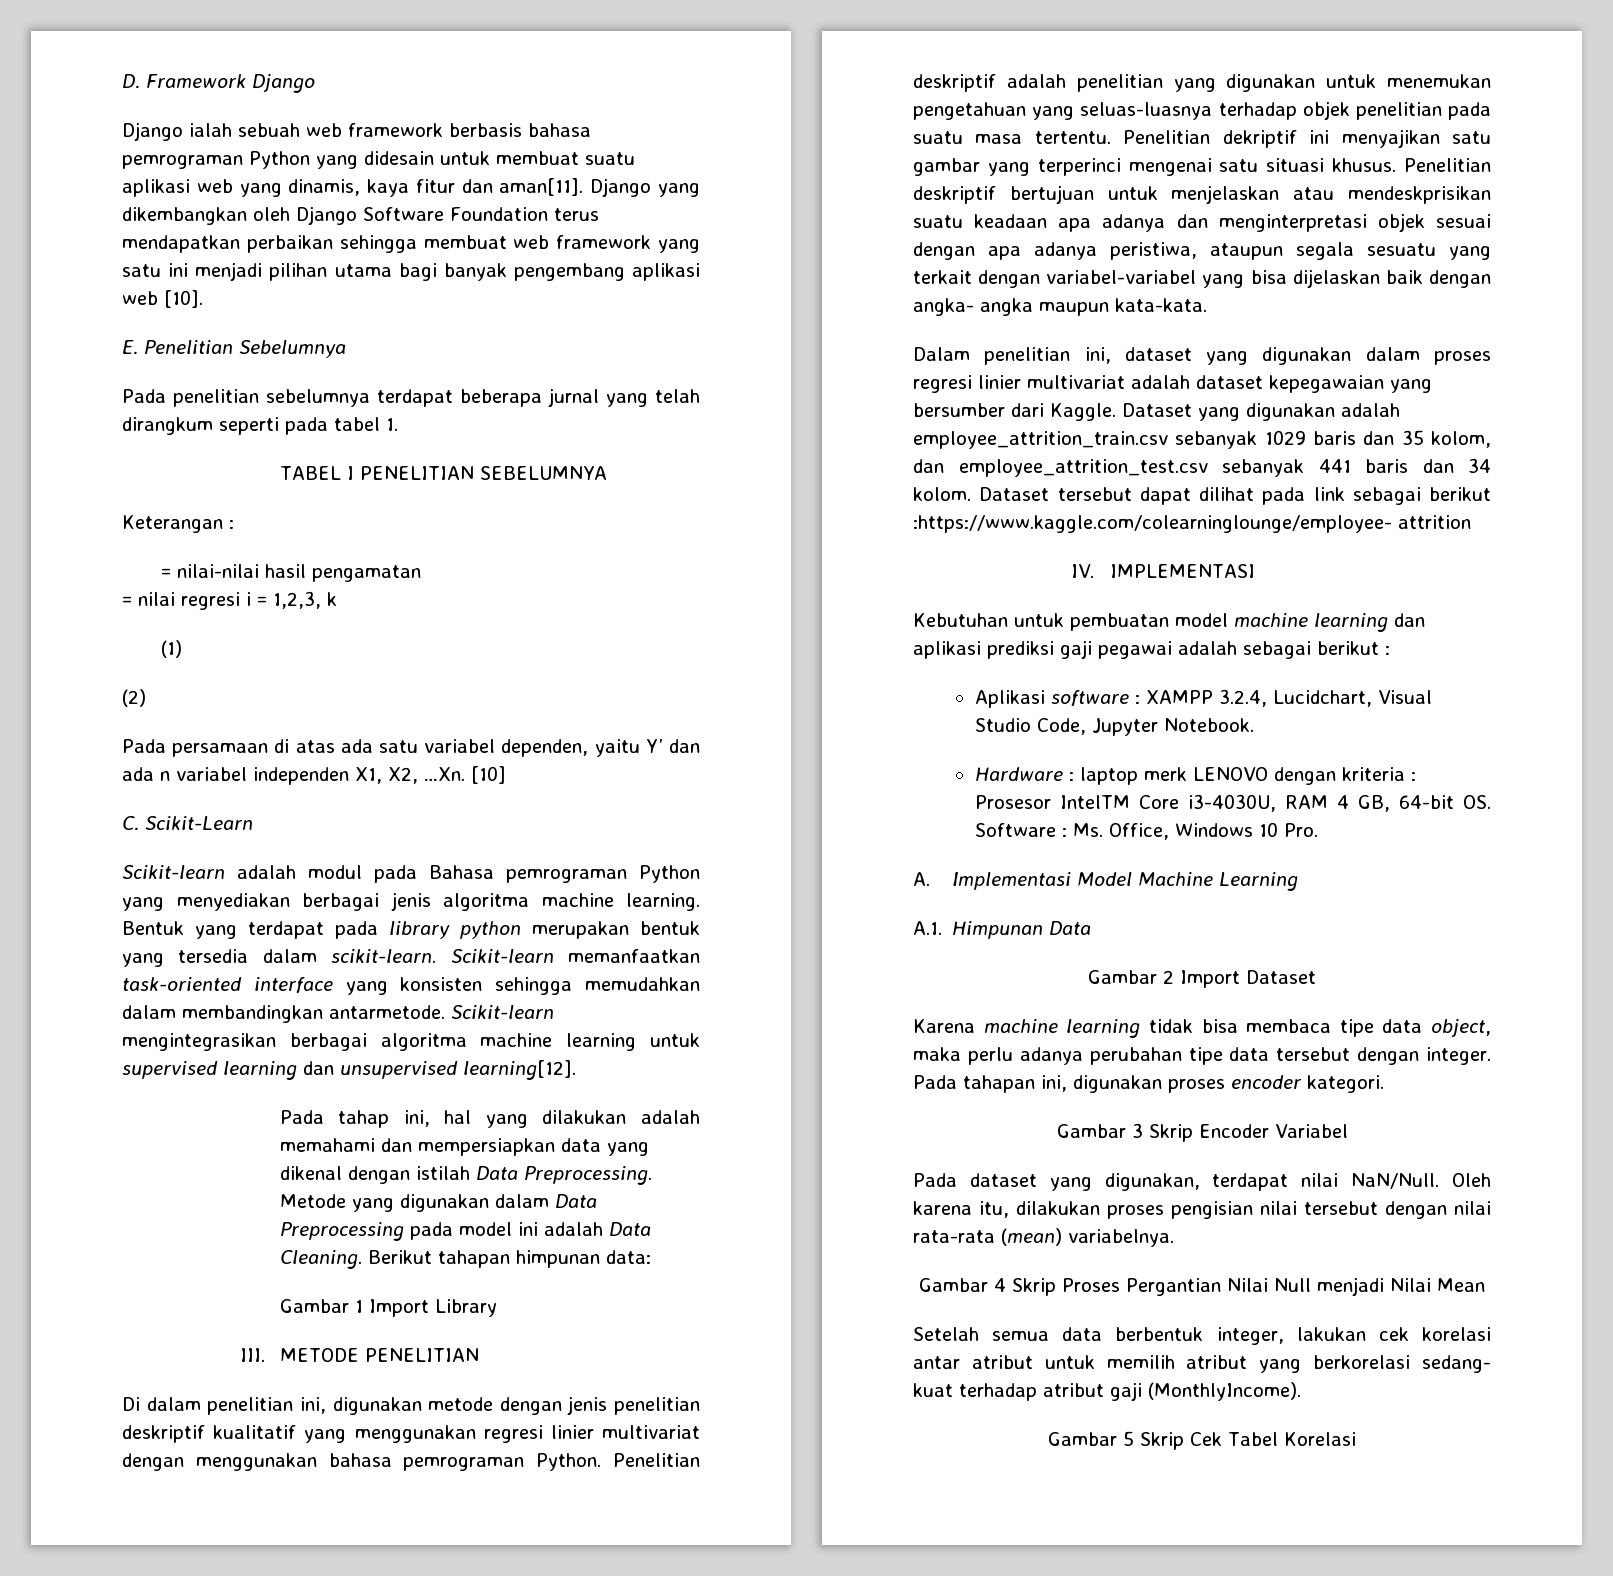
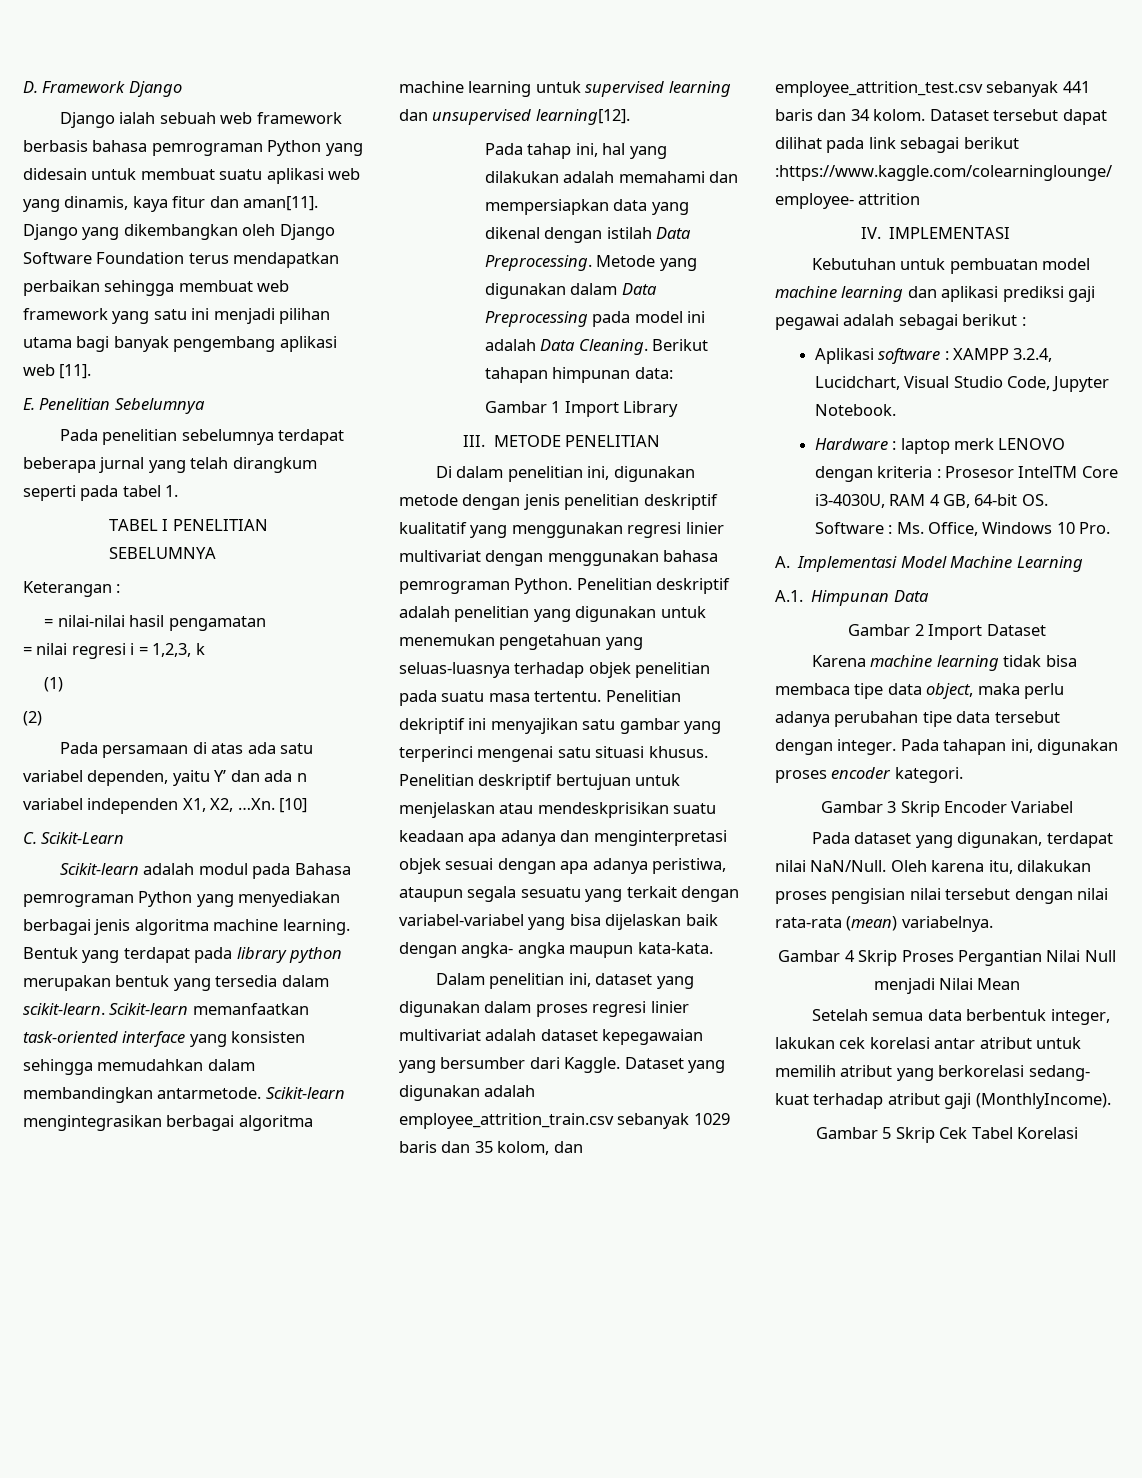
[164,290,203,308] [10]. -> [59,364,92,379] [11].

